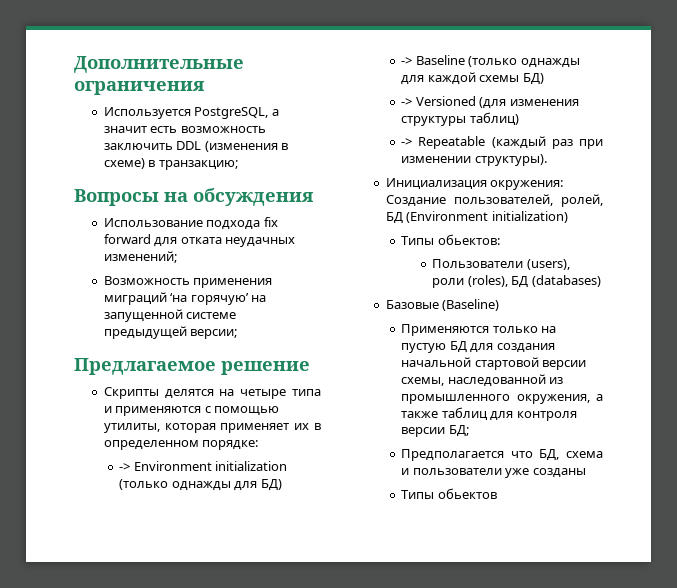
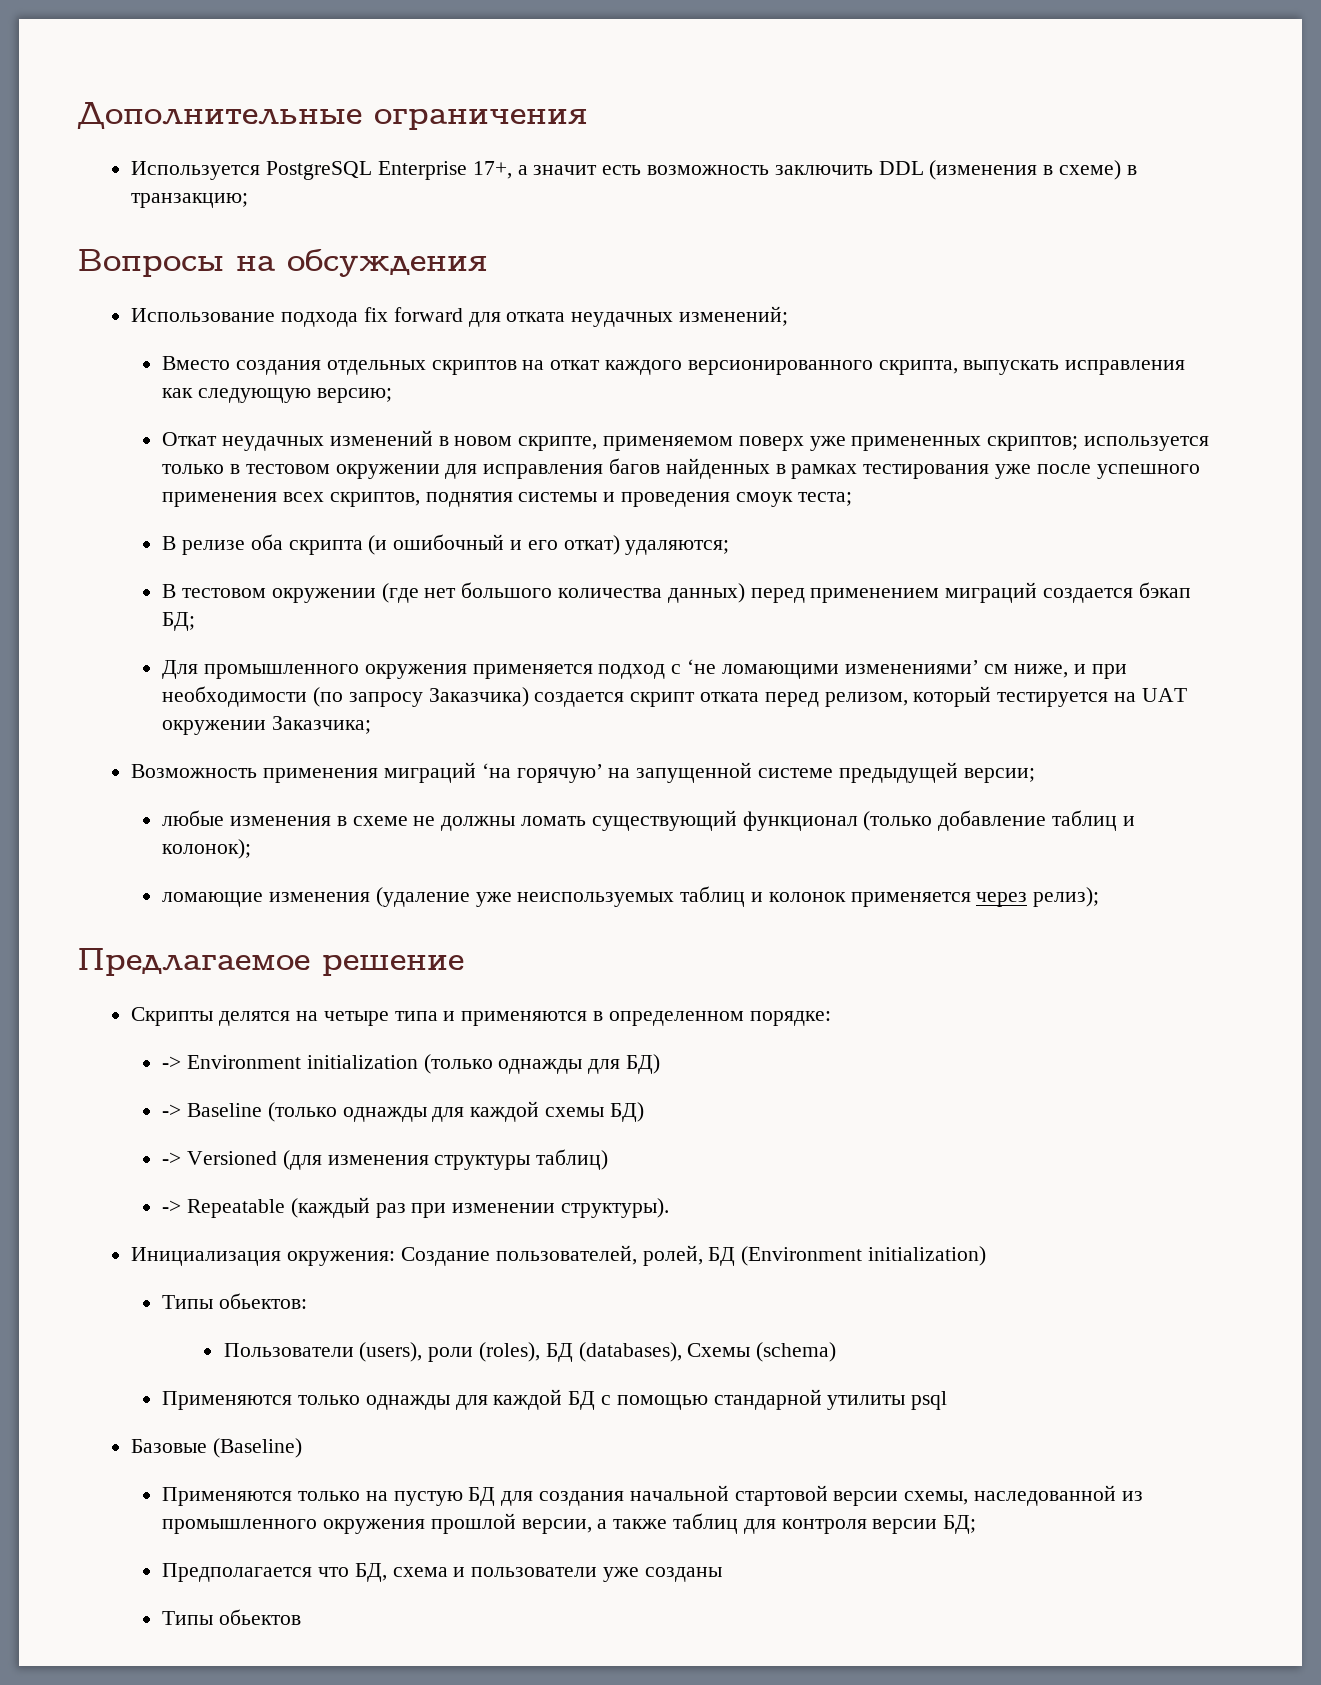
[194,107,269,119] PostgreSQL, -> [266,161,512,180] PostgreSQL Enterprise 17+,
(177, 257) none -> [162,356,1186,375] [162,388,392,403] [162,430,1209,451] [162,458,1200,479] [162,492,852,507] [162,534,730,555] [162,582,1191,603] [162,612,196,631] [162,659,1127,679] [162,686,1187,707] [162,716,371,735] // Вместо создания отдельных скриптов на откат каждого версионированного скрипта, выпускать исправления как следующую версию; // Откат неудачных изменений в новом скрипте, применяемом поверх уже примененных скриптов; используется только в тестовом окружении для исправления багов найденных в рамках тестирования уже после успешного применения всех скриптов, поднятия системы и проведения смоук теста; // В релизе оба скрипта (и ошибочный и его откат) удаляются; // В тестовом окружении (где нет большого количества данных) перед применением миграций создается бэкап БД; // Для промышленного окружения применяется подход с ‘не ломающими изменениями’ см ниже, и при необходимости (по запросу Заказчика) создается скрипт отката перед релизом, который тестируется на UAT окружении Заказчика;
(238, 334) none -> [162,810,1135,831] [162,839,252,859] [162,886,1100,907] // любые изменения в схеме не должны ломать существующий функционал (только добавление таблиц и колонок); // ломающие изменения (удаление уже неиспользуемых таблиц и колонок применяется через релиз);
[204,406,280,416] [103,423,310,433] с помощью утилиты, которая применяет их -> (588, 1018) none
[531,275,601,287] (databases) -> [578,1342,837,1362] [162,1389,948,1410] (databases), Схемы (schema) // Применяются только однажды для каждой БД с помощью стандарной утилиты psql
[516,394,590,404] окружения, -> [322,1513,592,1534] окружения прошлой версии,

